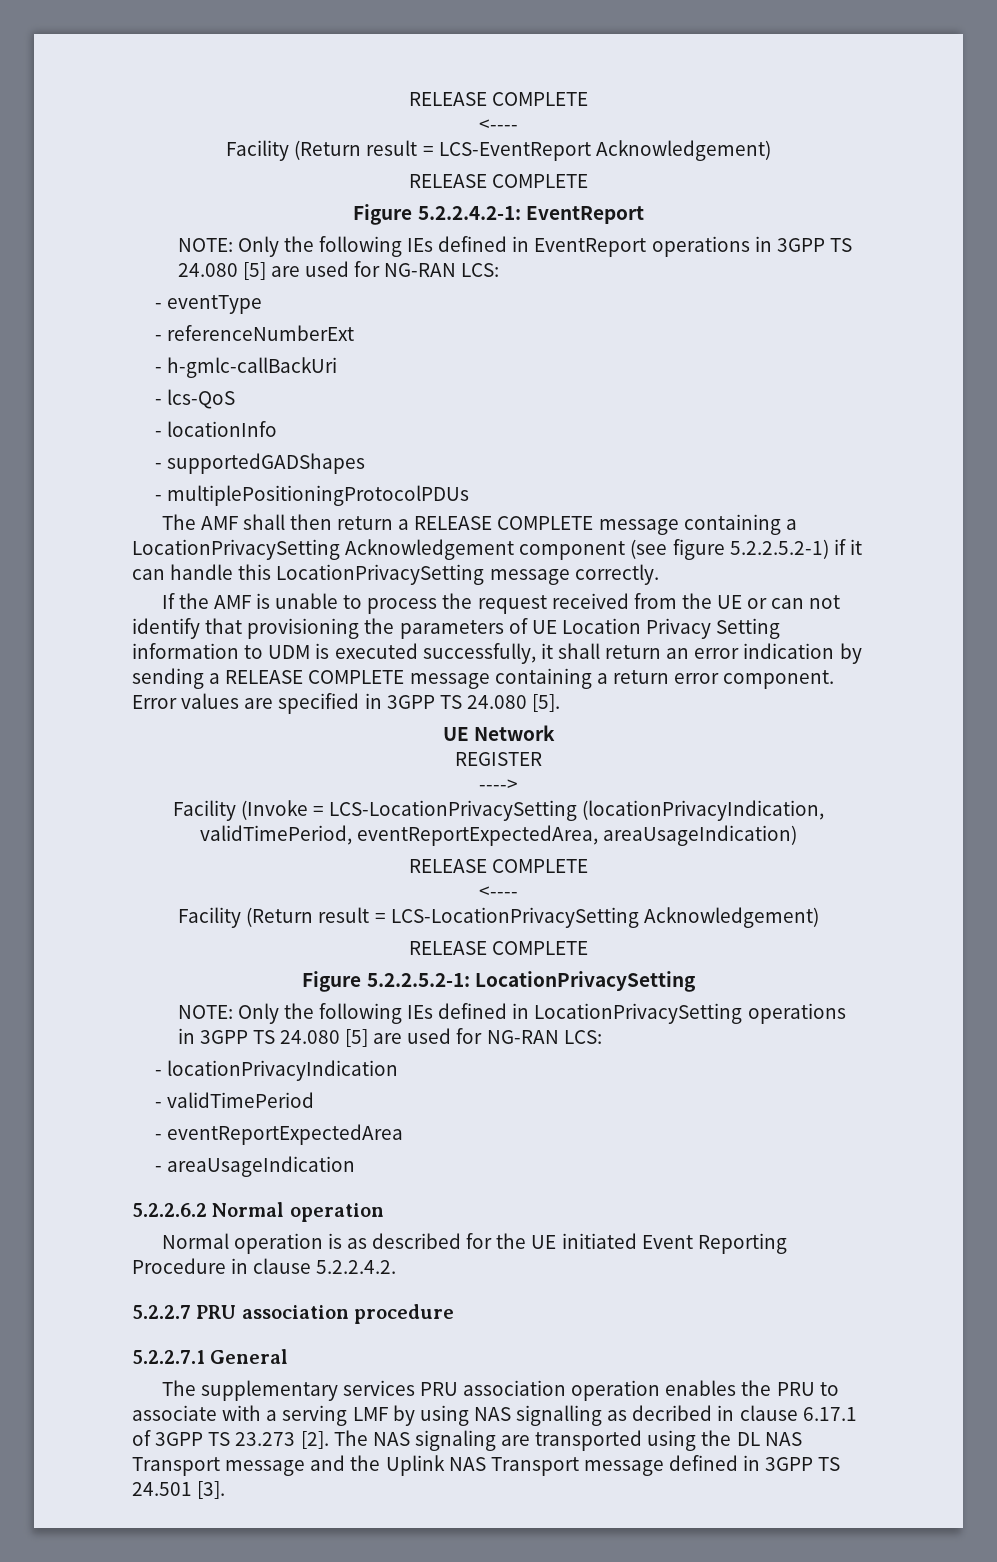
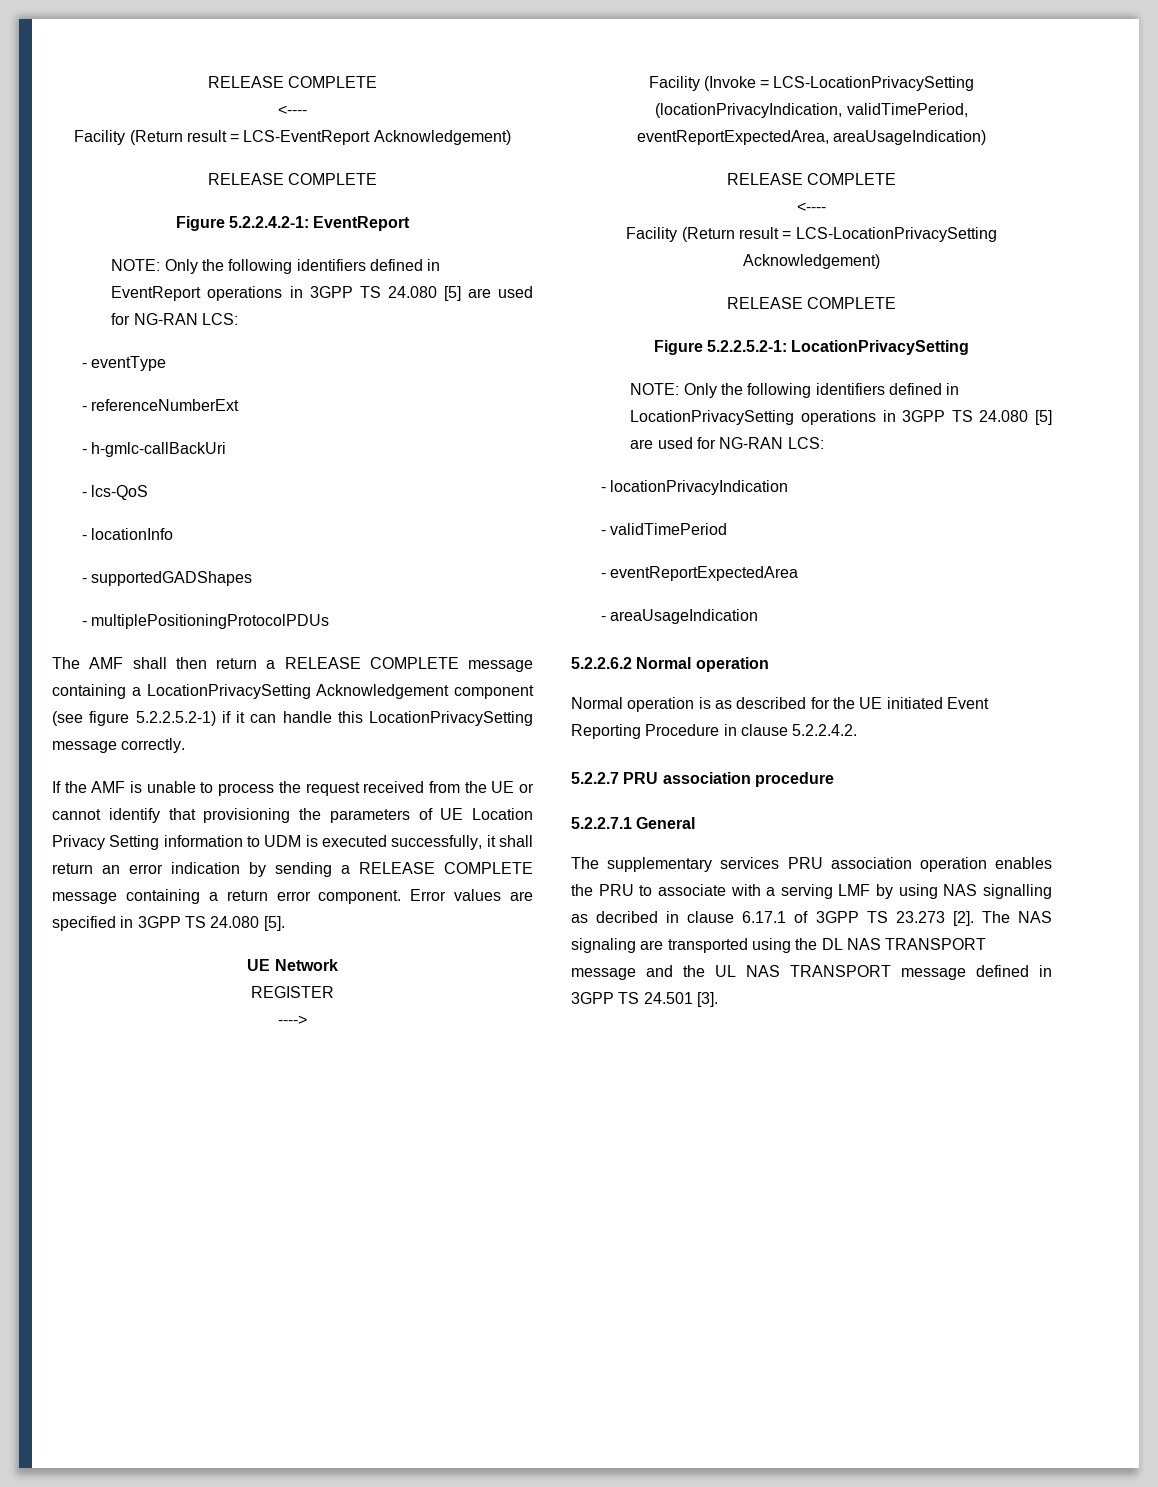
[407,238,434,252] IEs -> [296,259,366,271] identifiers
[771,595,841,609] can not -> [52,809,101,820] cannot
[407,1005,434,1019] IEs -> [815,383,885,395] identifiers
[132,1457,220,1476] Transport -> [885,938,987,950] TRANSPORT
[385,1455,579,1476] Uplink NAS Transport -> [715,965,891,977] UL NAS TRANSPORT

